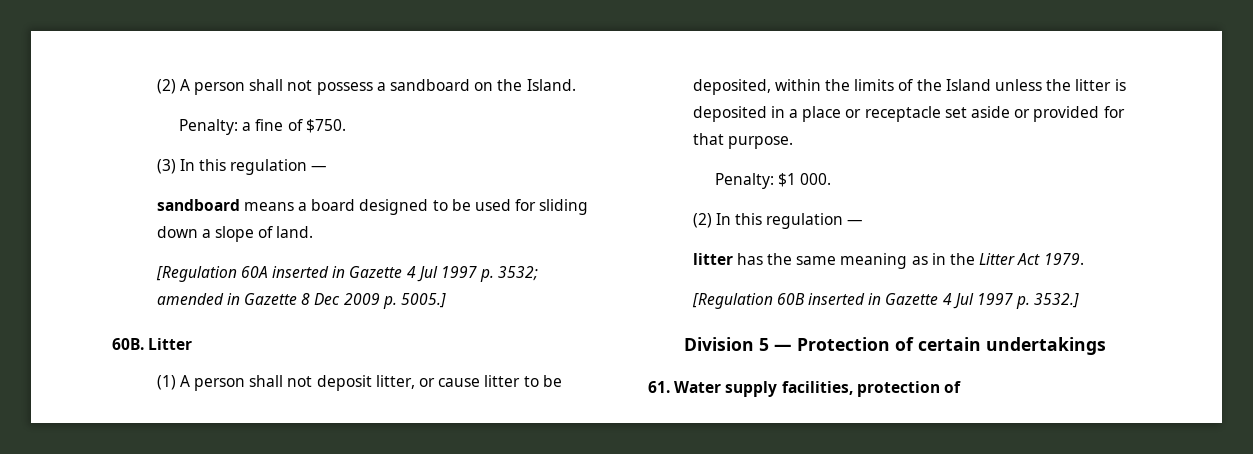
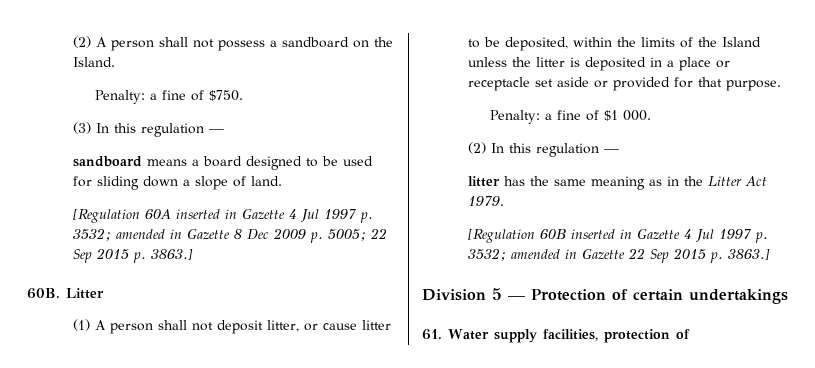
[401,293,447,308] 5005.] -> [327,228,387,241] [72,248,193,263] 5005; 22 Sep 2015 p. 3863.]
(775, 181) none -> [545,110,600,121] a fine of
[1034,293,1080,308] 3532.] -> [467,248,770,263] 3532; amended in Gazette 22 Sep 2015 p. 3863.]

